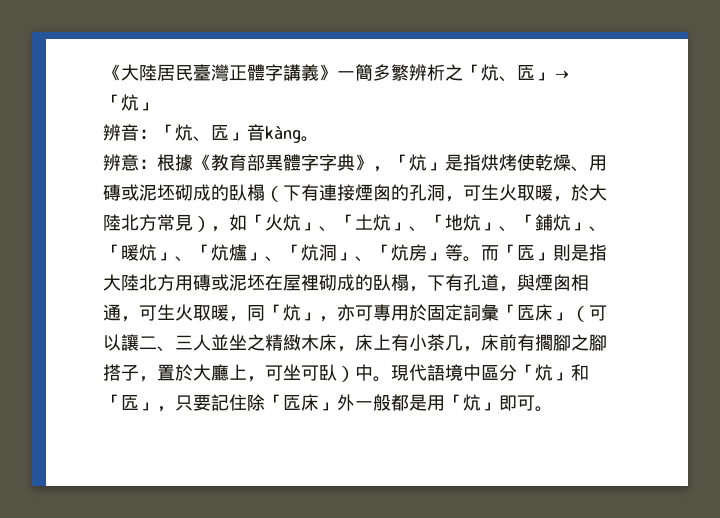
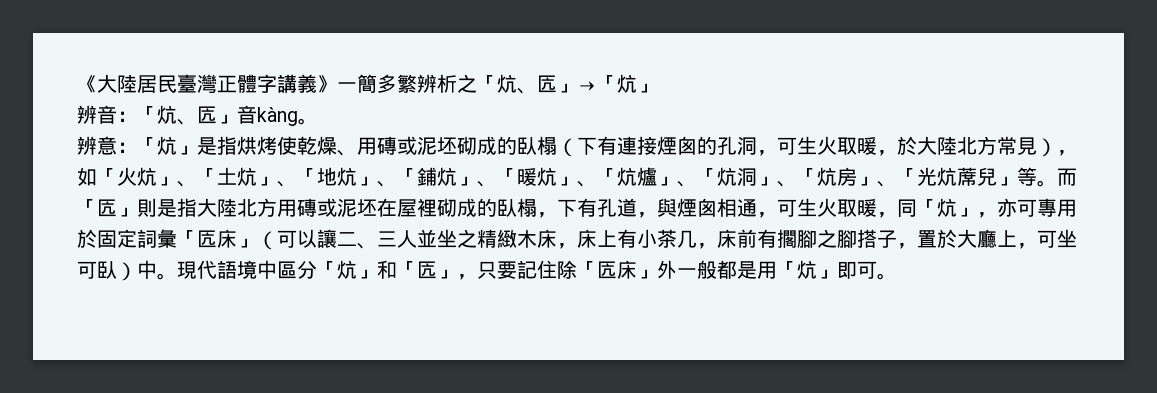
[157,154,391,172] 根據《教育部異體字字典》， -> (137, 147) none
(445, 256) none -> [877,167,1017,187] 、「光炕蓆兒」

